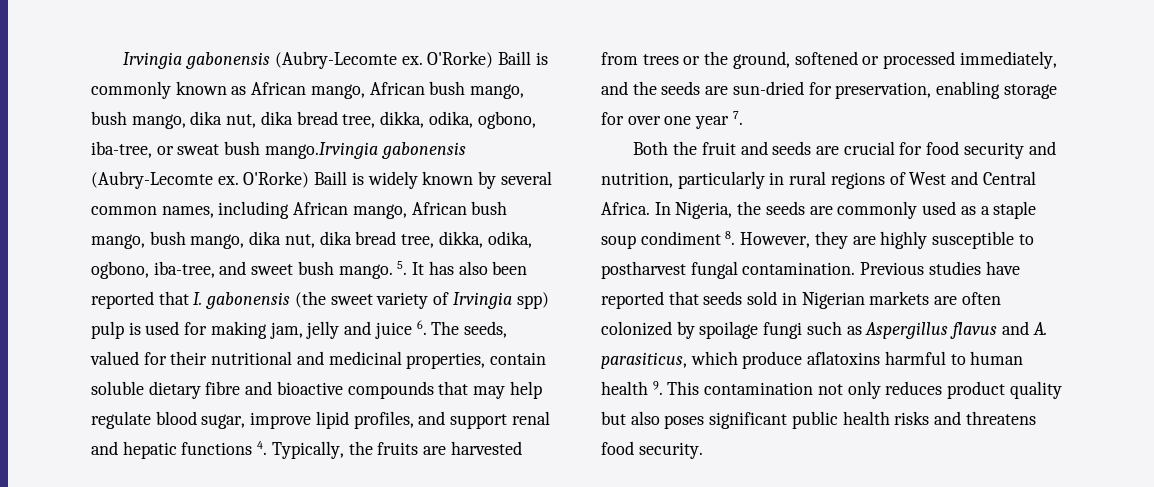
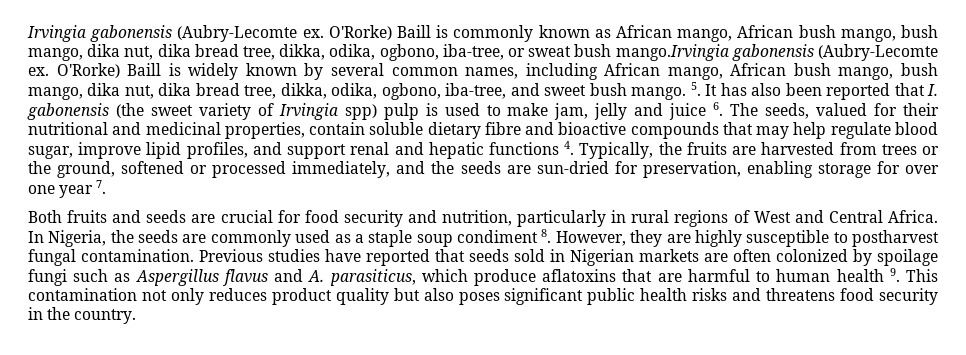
[184,321,267,339] for making -> [486,103,549,116] to make
[673,141,736,155] the fruit -> [67,210,108,223] fruits
(881, 358) none -> [622,269,682,282] that are
[638,442,703,459] security. -> [879,288,938,305] [28,307,137,324] security in the country.

